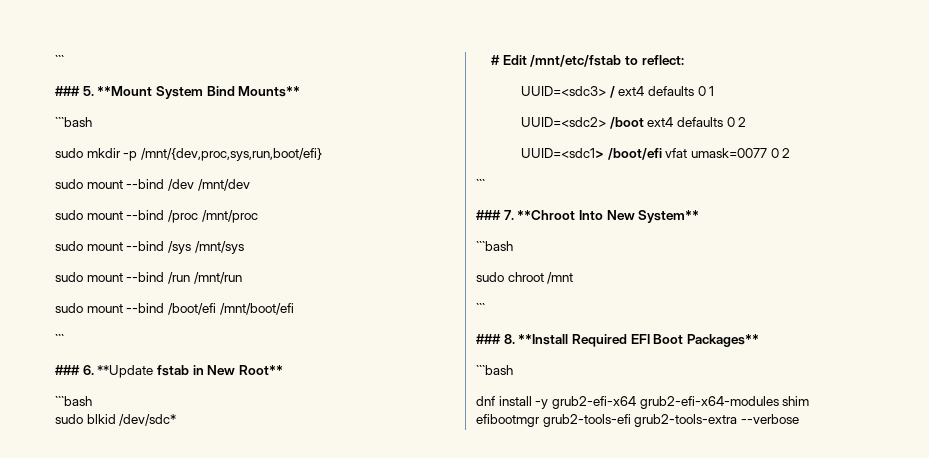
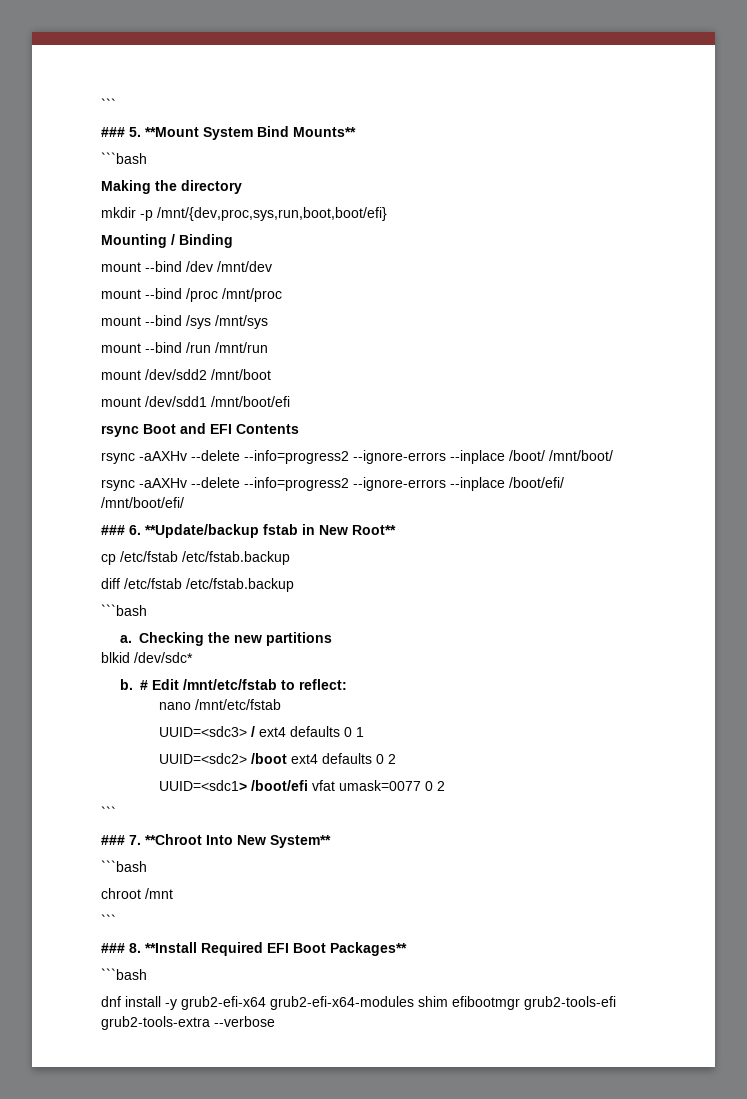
[55,148,322,161] [55,179,83,189] sudo mkdir -p /mnt/{dev,proc,sys,run,boot/efi} // sudo -> [101,180,242,194] [101,207,387,221] [101,234,233,248] Making the directory // mkdir -p /mnt/{dev,proc,sys,run,boot,boot/efi} // Mounting / Binding //
[55,210,83,220] sudo -> (272, 266) none
[55,241,83,251] sudo -> (282, 295) none
[55,272,83,282] sudo -> (268, 322) none
[55,303,294,315] [55,334,64,344] sudo mount --bind /boot/efi /mnt/boot/efi // ``` -> [101,369,271,380] [101,396,290,407] [101,423,299,437] [101,450,613,464] [101,477,564,491] [101,497,184,508] mount /dev/sdd2 /mnt/boot // mount /dev/sdd1 /mnt/boot/efi // rsync Boot and EFI Contents // rsync -aAXHv --delete --info=progress2 --ignore-errors --inplace /boot/ /mnt/boot/ // rsync -aAXHv --delete --info=progress2 --ignore-errors --inplace /boot/efi/ /mnt/boot/efi/
[97,365,154,378] **Update -> [145,524,259,538] **Update/backup
[55,396,92,406] [55,414,83,424] ```bash // sudo -> [101,551,290,565] [101,578,294,592] [101,604,147,616] [120,632,333,646] cp /etc/fstab /etc/fstab.backup // diff /etc/fstab /etc/fstab.backup // ```bash // a. Checking the new partitions //
(177, 420) none -> [120,679,134,690] b.
(684, 60) none -> [158,699,281,710] // nano /mnt/etc/fstab
[476,272,504,282] sudo -> (147, 866) none

